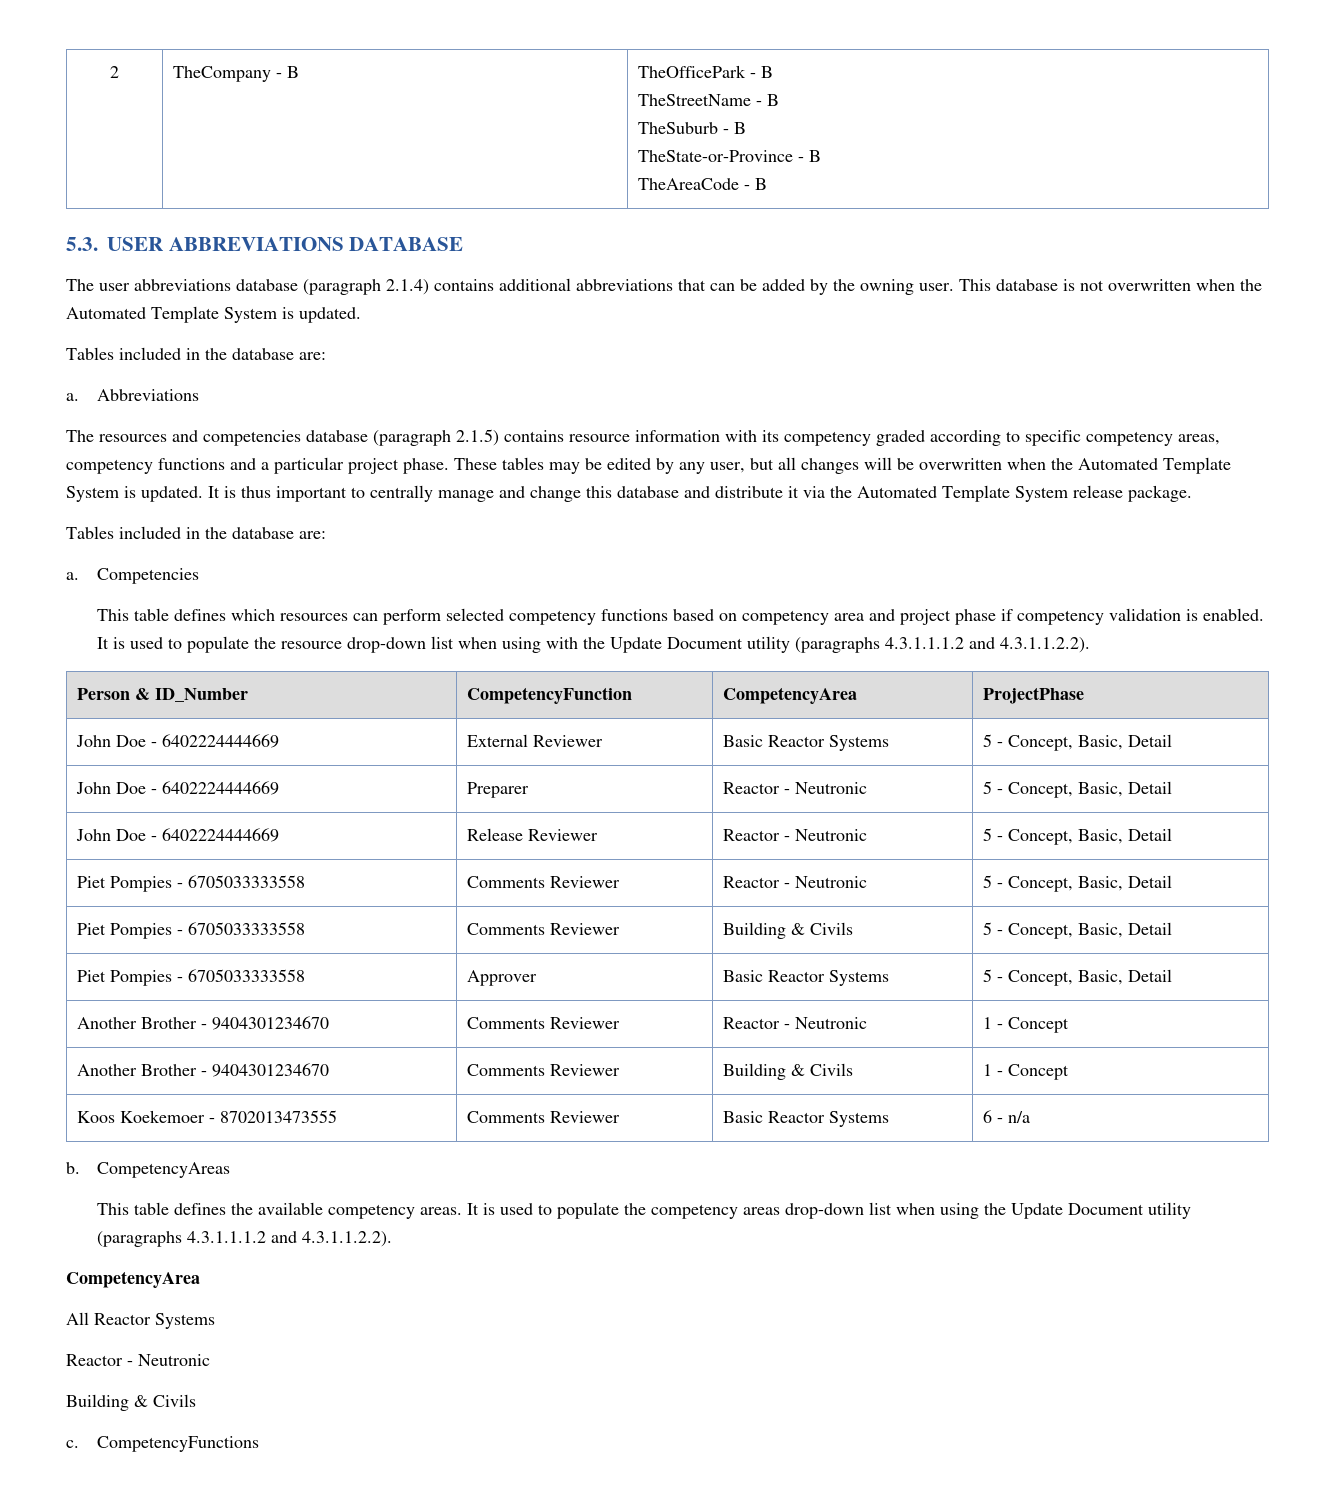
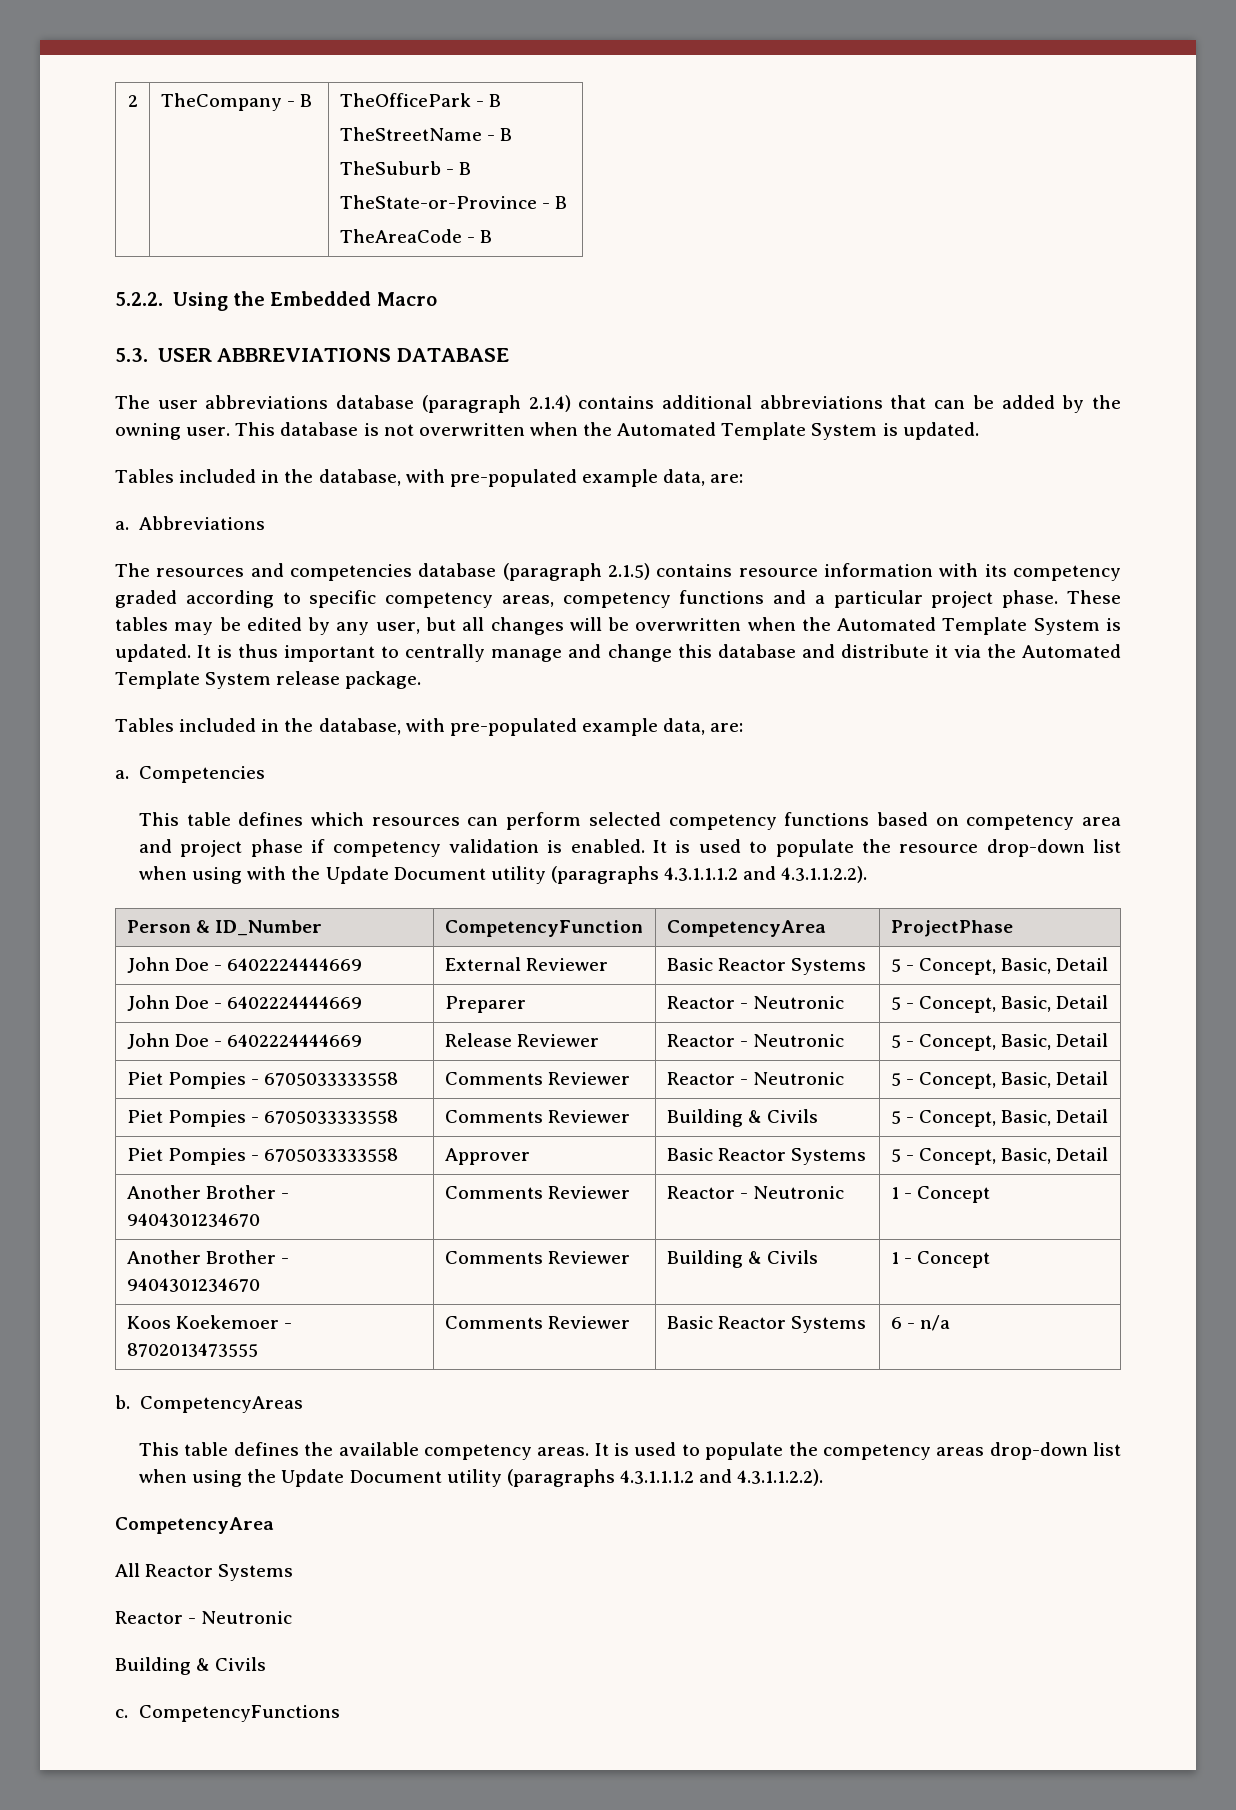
(767, 184) none -> [115,291,437,311] // 5.2.2. Using the Embedded Macro
[232,348,294,360] database -> [318,469,706,487] database, with pre-populated example data,
[232,527,294,539] database -> [318,718,706,736] database, with pre-populated example data,

